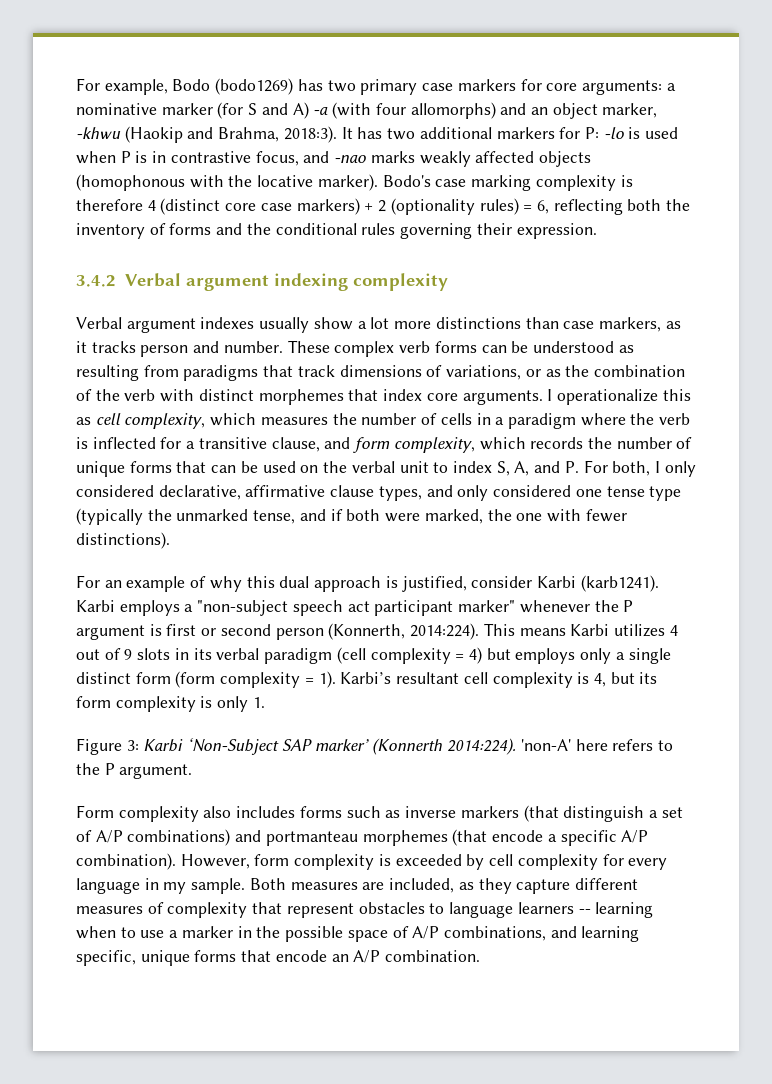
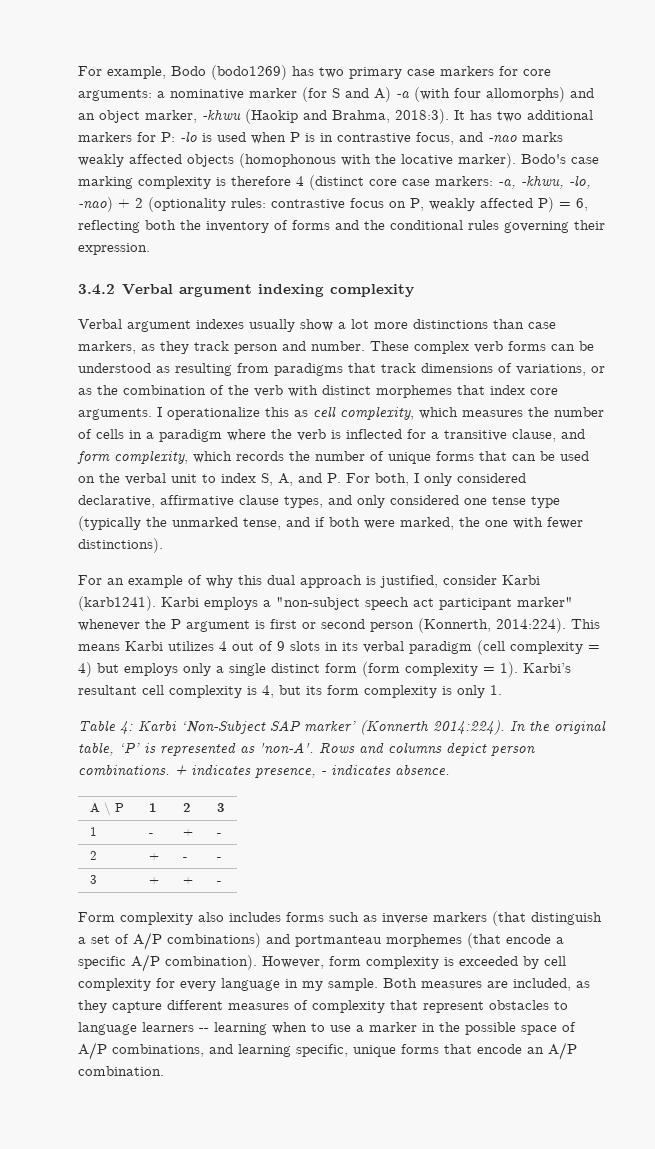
[296,198,519,215] markers) + 2 (optionality rules) -> [435,175,591,189] [78,197,554,212] markers: -a, -khwu, -lo, -nao) + 2 (optionality rules: contrastive focus on P, weakly affected P)
[76,341,136,353] it tracks -> [160,341,229,354] they track
[76,738,139,755] Figure 3: -> [78,720,133,734] Table 4:
[520,739,673,751] [76,763,193,779] 'non-A' here refers to the P argument. -> [510,720,606,734] [78,742,535,756] [78,764,450,778] [89,802,124,816] [148,803,156,812] [182,803,190,812] [216,803,224,812] [89,827,97,836] [148,833,153,836] [182,829,193,836] [216,833,221,836] [89,851,97,860] [148,853,159,860] [182,857,187,860] [216,857,221,860] [89,875,97,884] [148,877,159,884] [182,877,193,884] [216,881,221,884] In the original table, ‘P’ is represented as 'non-A'. Rows and columns depict person combinations. + indicates presence, - indicates absence. // A \ P | 1 | 2 | 3 // 1 | - | + | - // 2 | + | - | - // 3 | + | + | -

